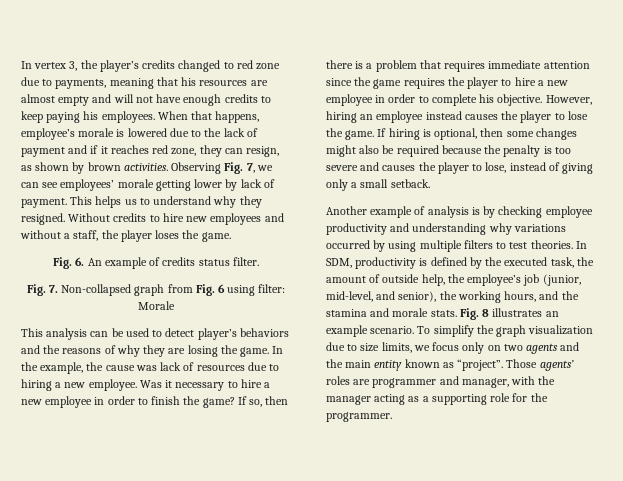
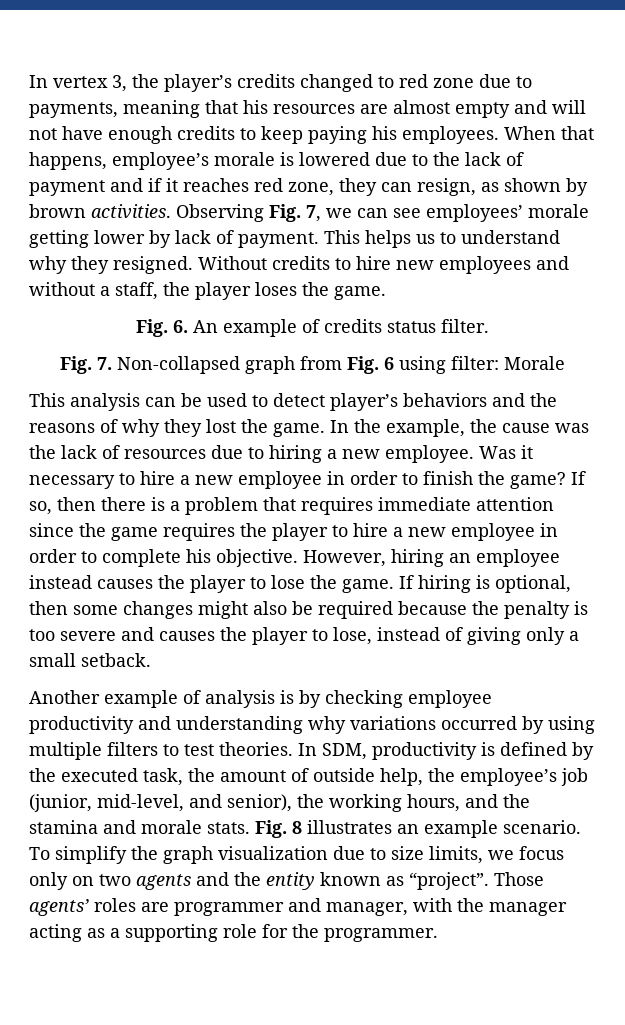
[168,345,218,357] are losing -> [206,419,236,433] lost
(157, 368) none -> [29,445,56,459] the
[345,360,372,368] main -> (261, 879) none

